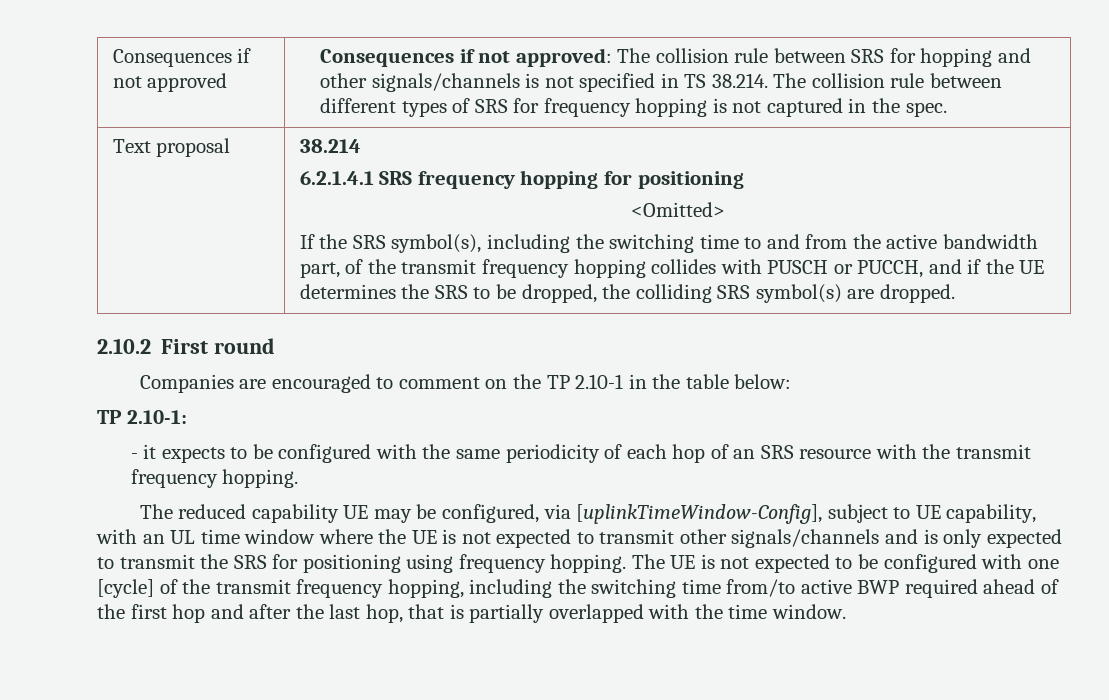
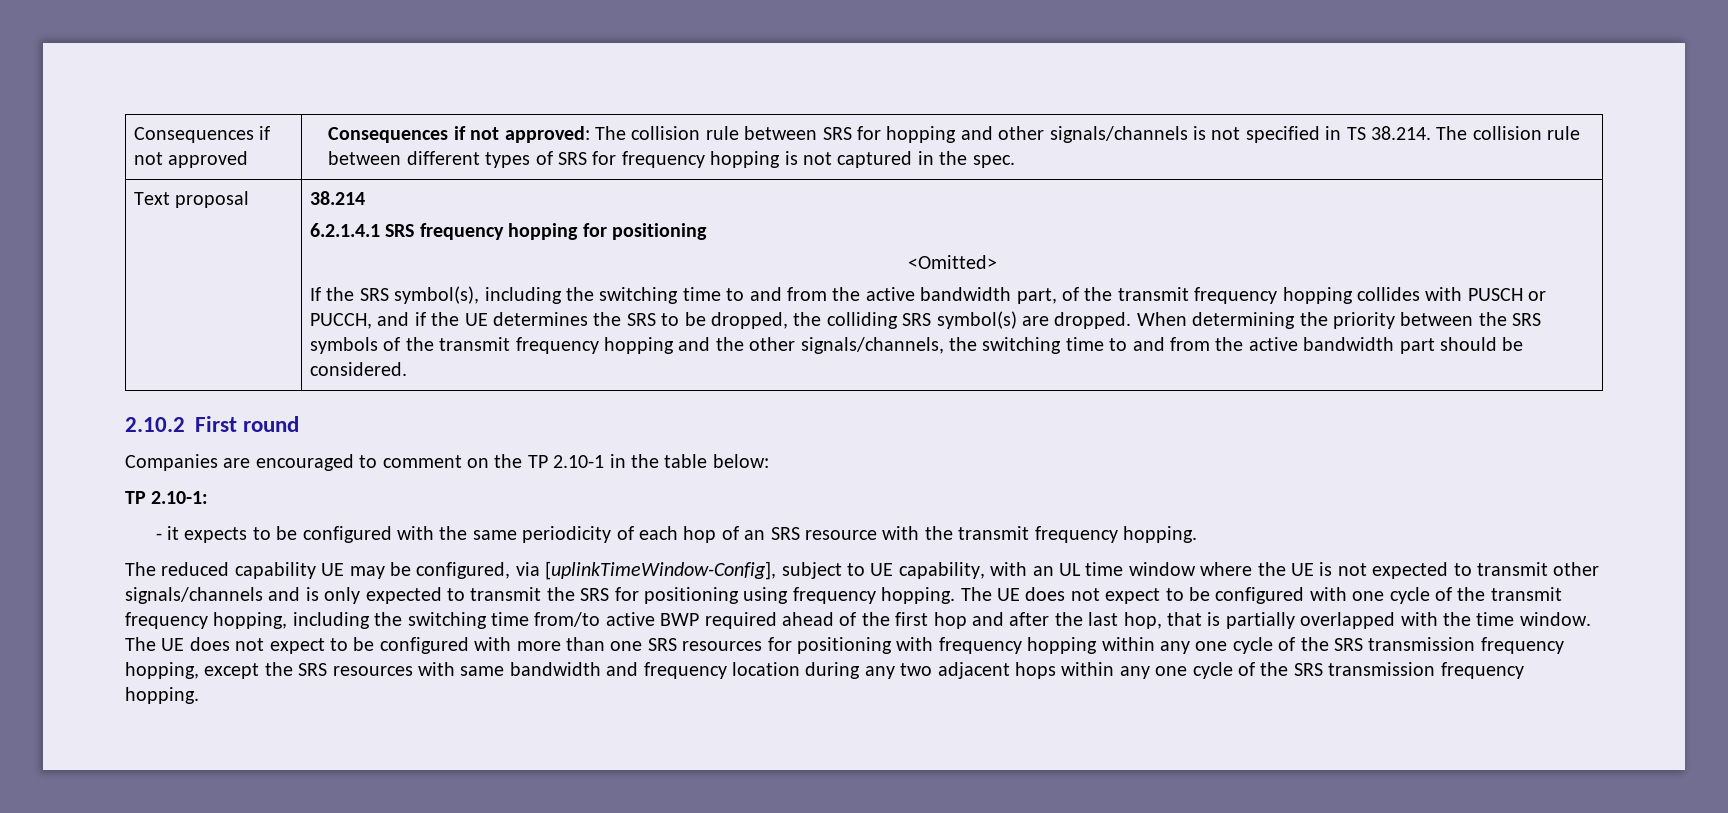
(955, 293) none -> [1136,312,1542,329] [310,337,1524,354] [310,362,408,376] When determining the priority between the SRS symbols of the transmit frequency hopping and the other signals/channels, the switching time to and from the active bandwidth part should be considered.
[700,554,830,573] is not expected -> [1025,587,1161,604] does not expect
[97,579,154,598] [cycle] -> [1389,587,1430,604] cycle
(847, 611) none -> [125,637,1564,654] [125,662,1524,679] [125,687,199,704] The UE does not expect to be configured with more than one SRS resources for positioning with frequency hopping within any one cycle of the SRS transmission frequency hopping, except the SRS resources with same bandwidth and frequency location during any two adjacent hops within any one cycle of the SRS transmission frequency hopping.

